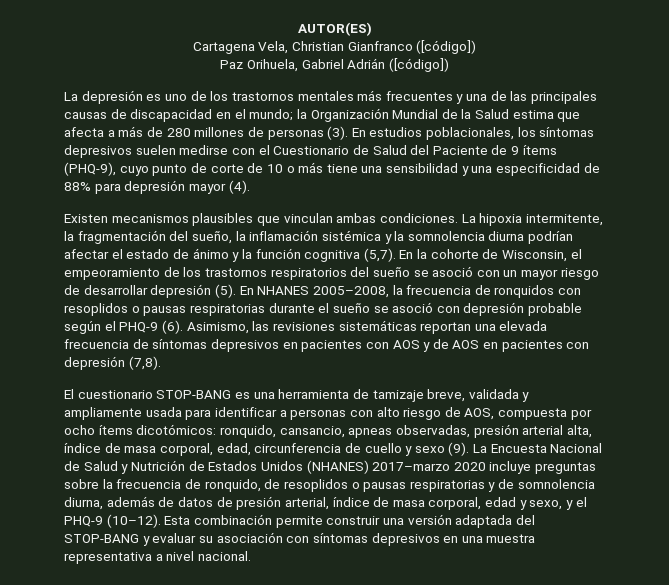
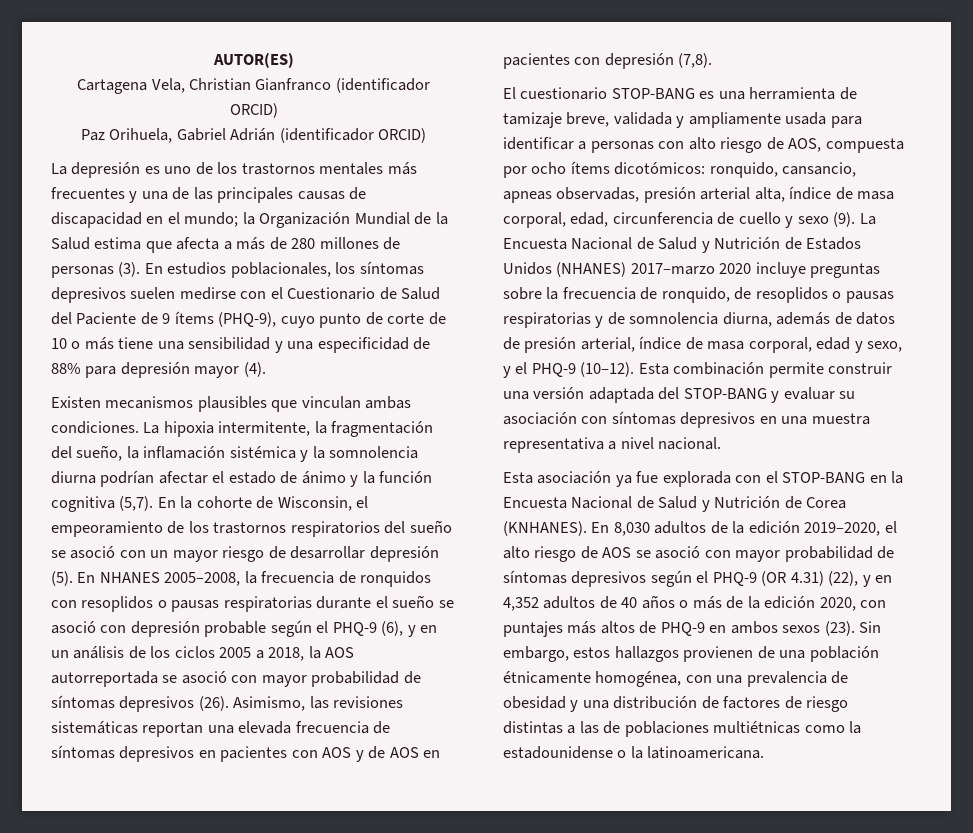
[416,40,477,54] ([código]) -> [335,78,430,93] [229,103,278,118] (identificador ORCID)
[388,58,449,72] ([código]) -> [279,128,427,143] (identificador ORCID)
[161,320,183,334] (6). -> [381,621,438,637] [51,646,355,661] [51,671,421,687] [51,695,229,712] (6), y en un análisis de los ciclos 2005 a 2018, la AOS autorreportada se asoció con mayor probabilidad de síntomas depresivos (26).
(251, 556) none -> [503,471,904,487] [503,496,847,512] [503,521,897,536] [503,546,895,562] [503,570,893,587] [503,595,887,611] [503,621,882,637] [503,646,879,662] [503,671,849,687] [503,696,849,712] [503,721,862,737] [503,746,765,759] // Esta asociación ya fue explorada con el STOP-BANG en la Encuesta Nacional de Salud y Nutrición de Corea (KNHANES). En 8,030 adultos de la edición 2019–2020, el alto riesgo de AOS se asoció con mayor probabilidad de síntomas depresivos según el PHQ-9 (OR 4.31) (22), y en 4,352 adultos de 40 años o más de la edición 2020, con puntajes más altos de PHQ-9 en ambos sexos (23). Sin embargo, estos hallazgos provienen de una población étnicamente homogénea, con una prevalencia de obesidad y una distribución de factores de riesgo distintas a las de poblaciones multiétnicas como la estadounidense o la latinoamericana.

